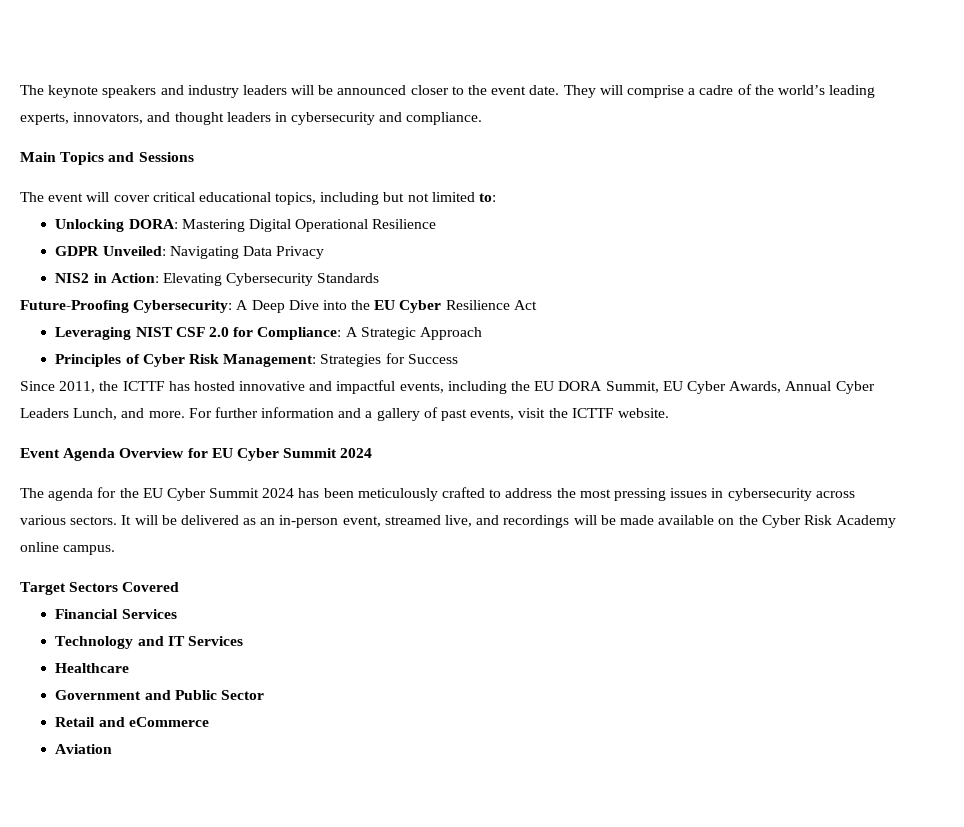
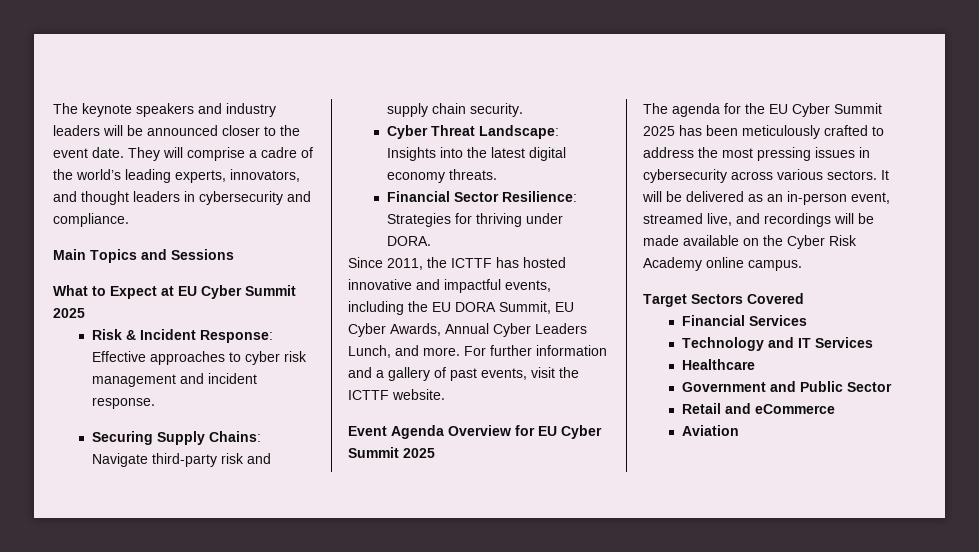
[20,192,497,205] [55,219,437,232] [55,246,325,259] [55,273,380,286] [20,300,537,313] [55,327,482,340] [55,353,458,367] The event will cover critical educational topics, including but not limited to: // Unlocking DORA: Mastering Digital Operational Resilience // GDPR Unveiled: Navigating Data Privacy // NIS2 in Action: Elevating Cybersecurity Standards // Future-Proofing Cybersecurity: A Deep Dive into the EU Cyber Resilience Act // Leveraging NIST CSF 2.0 for Compliance: A Strategic Approach // Principles of Cyber Risk Management: Strategies for Success -> [53,285,296,299] [53,308,85,318] [91,329,273,343] [91,351,307,365] [91,373,257,387] [91,397,155,409] [91,431,261,445] [91,453,271,467] [386,103,523,117] [386,125,559,139] [386,147,566,161] [386,169,497,183] [386,191,577,202] [386,213,563,227] [386,236,431,246] What to Expect at EU Cyber Summit 2025 // Risk & Incident Response: Effective approaches to cyber risk management and incident response. // Securing Supply Chains: Navigate third-party risk and supply chain security. // Cyber Threat Landscape: Insights into the latest digital economy threats. // Financial Sector Resilience: Strategies for thriving under DORA.
[340,448,373,458] 2024 -> [403,448,435,458] 2025
[262,488,295,498] 2024 -> [643,126,675,136] 2025

